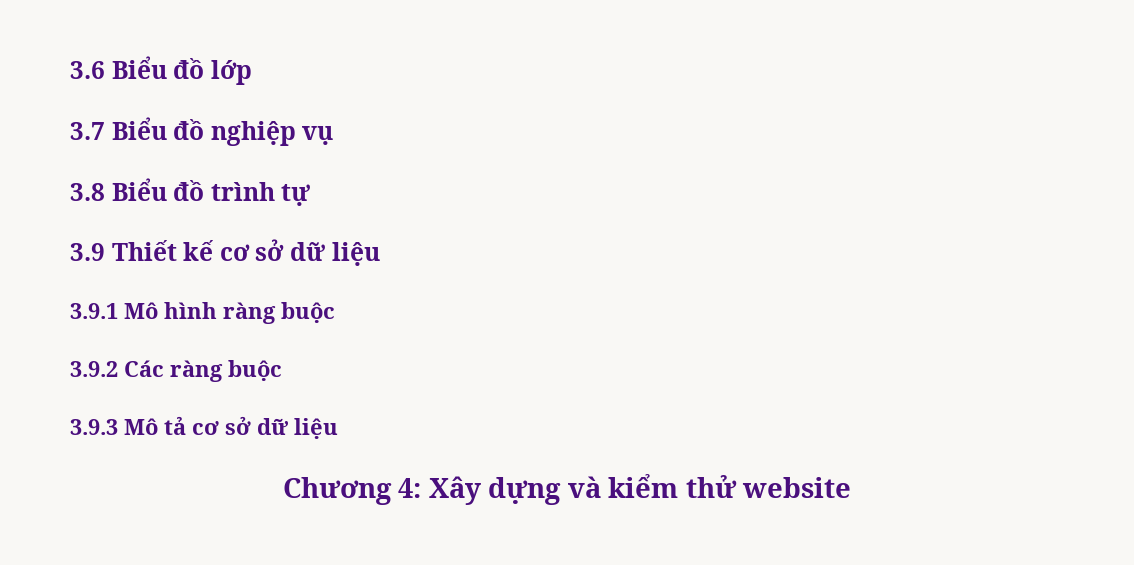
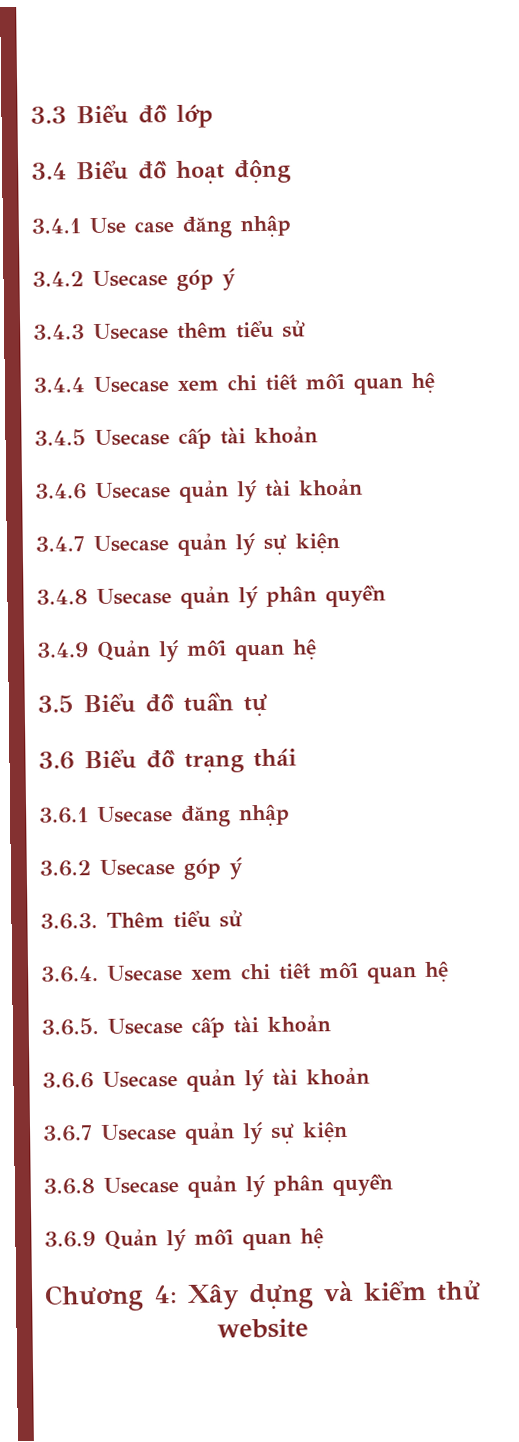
[70,61,105,79] 3.6 -> [30,106,67,124] 3.3
[70,117,334,146] [70,178,275,201] 3.7 Biểu đồ nghiệp vụ // 3.8 Biểu đồ trình -> [31,159,291,184] [31,215,291,238] [32,268,236,291] [33,320,306,341] [33,372,435,395] [34,426,318,449] [35,478,363,503] [35,532,340,556] [36,584,386,609] [37,639,317,663] [37,692,234,714] 3.4 Biểu đồ hoạt động // 3.4.1 Use case đăng nhập // 3.4.2 Usecase góp ý // 3.4.3 Usecase thêm tiểu sử // 3.4.4 Usecase xem chi tiết mối quan hệ // 3.4.5 Usecase cấp tài khoản // 3.4.6 Usecase quản lý tài khoản // 3.4.7 Usecase quản lý sự kiện // 3.4.8 Usecase quản lý phân quyền // 3.4.9 Quản lý mối quan hệ // 3.5 Biểu đồ tuần
[70,239,380,266] [70,302,335,324] [70,360,282,382] [70,416,338,439] 3.9 Thiết kế cơ sở dữ liệu // 3.9.1 Mô hình ràng buộc // 3.9.2 Các ràng buộc // 3.9.3 Mô tả cơ sở dữ liệu -> [38,748,297,773] [39,804,290,827] [39,857,243,880] [40,910,243,930] [41,961,449,984] [41,1015,331,1038] [42,1067,370,1092] [42,1121,348,1145] [43,1173,393,1198] [44,1228,324,1252] 3.6 Biểu đồ trạng thái // 3.6.1 Usecase đăng nhập // 3.6.2 Usecase góp ý // 3.6.3. Thêm tiểu sử // 3.6.4. Usecase xem chi tiết mối quan hệ // 3.6.5. Usecase cấp tài khoản // 3.6.6 Usecase quản lý tài khoản // 3.6.7 Usecase quản lý sự kiện // 3.6.8 Usecase quản lý phân quyền // 3.6.9 Quản lý mối quan hệ

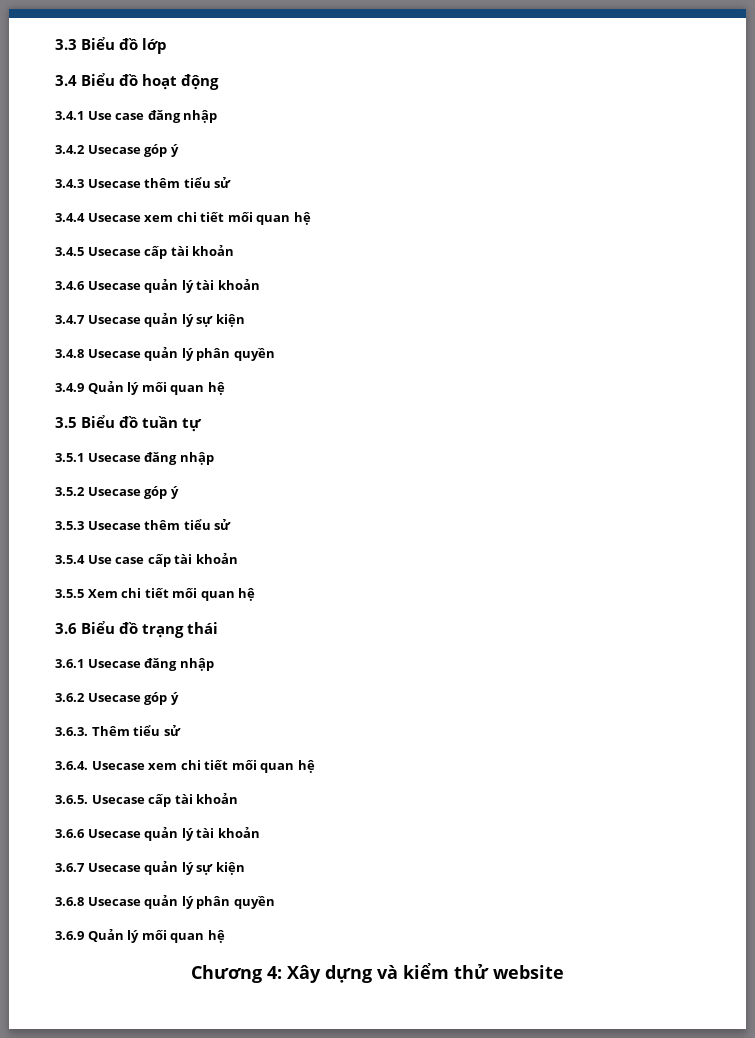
(268, 705) none -> [55,452,214,465] [55,486,179,499] [55,519,232,530] [55,553,238,567] [55,588,256,601] // 3.5.1 Usecase đăng nhập // 3.5.2 Usecase góp ý // 3.5.3 Usecase thêm tiểu sử // 3.5.4 Use case cấp tài khoản // 3.5.5 Xem chi tiết mối quan hệ

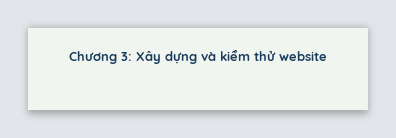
[55,37,168,54] [55,73,220,90] [55,110,218,123] [55,144,179,157] [55,177,232,188] [55,212,311,225] [55,245,235,259] [55,279,260,293] [55,313,245,327] [55,347,275,361] [55,381,225,395] [55,415,203,432] [55,452,214,465] [55,486,179,499] [55,519,232,530] [55,553,238,567] [55,588,256,601] [55,621,219,638] [55,658,214,671] [55,692,179,705] [55,725,181,736] [55,760,315,773] [55,793,239,807] [55,827,260,841] [55,861,245,875] [55,895,275,909] [55,929,225,943] [191,965,282,983] 3.3 Biểu đồ lớp // 3.4 Biểu đồ hoạt động // 3.4.1 Use case đăng nhập // 3.4.2 Usecase góp ý // 3.4.3 Usecase thêm tiểu sử // 3.4.4 Usecase xem chi tiết mối quan hệ // 3.4.5 Usecase cấp tài khoản // 3.4.6 Usecase quản lý tài khoản // 3.4.7 Usecase quản lý sự kiện // 3.4.8 Usecase quản lý phân quyền // 3.4.9 Quản lý mối quan hệ // 3.5 Biểu đồ tuần tự // 3.5.1 Usecase đăng nhập // 3.5.2 Usecase góp ý // 3.5.3 Usecase thêm tiểu sử // 3.5.4 Use case cấp tài khoản // 3.5.5 Xem chi tiết mối quan hệ // 3.6 Biểu đồ trạng thái // 3.6.1 Usecase đăng nhập // 3.6.2 Usecase góp ý // 3.6.3. Thêm tiểu sử // 3.6.4. Usecase xem chi tiết mối quan hệ // 3.6.5. Usecase cấp tài khoản // 3.6.6 Usecase quản lý tài khoản // 3.6.7 Usecase quản lý sự kiện // 3.6.8 Usecase quản lý phân quyền // 3.6.9 Quản lý mối quan hệ // Chương 4: -> [69,51,132,64] Chương 3:

